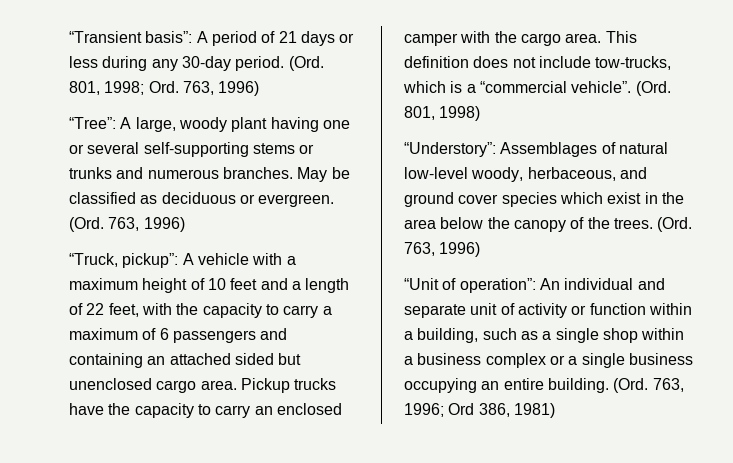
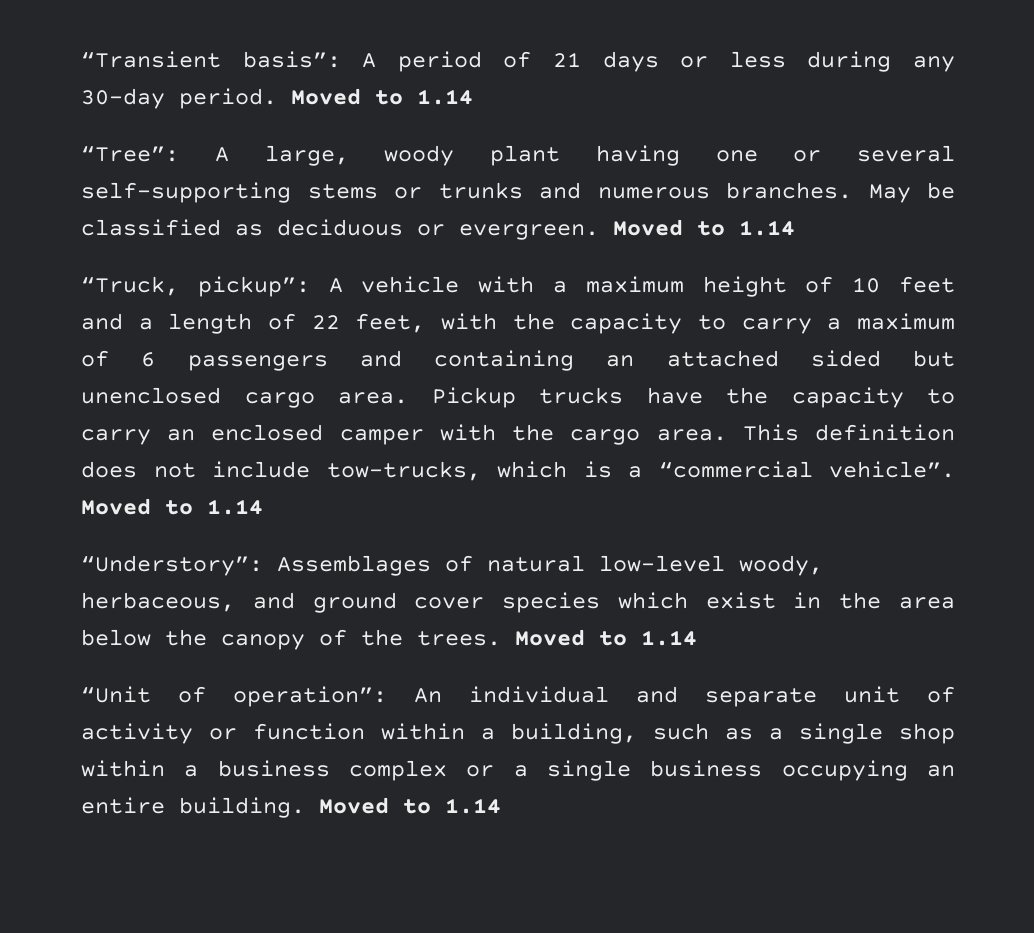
[288,56,324,71] [69,81,260,96] (Ord. 801, 1998; Ord. 763, 1996) -> [291,88,473,105] Moved to 1.14
[69,217,185,232] (Ord. 763, 1996) -> [613,219,795,236] Moved to 1.14
[635,81,671,96] [404,106,481,121] (Ord. 801, 1998) -> [81,498,263,515] Moved to 1.14
[657,217,693,232] [404,242,481,257] (Ord. 763, 1996) -> [515,629,697,646] Moved to 1.14
[613,378,684,393] [404,403,555,418] (Ord. 763, 1996; Ord 386, 1981) -> [319,797,501,814] Moved to 1.14

